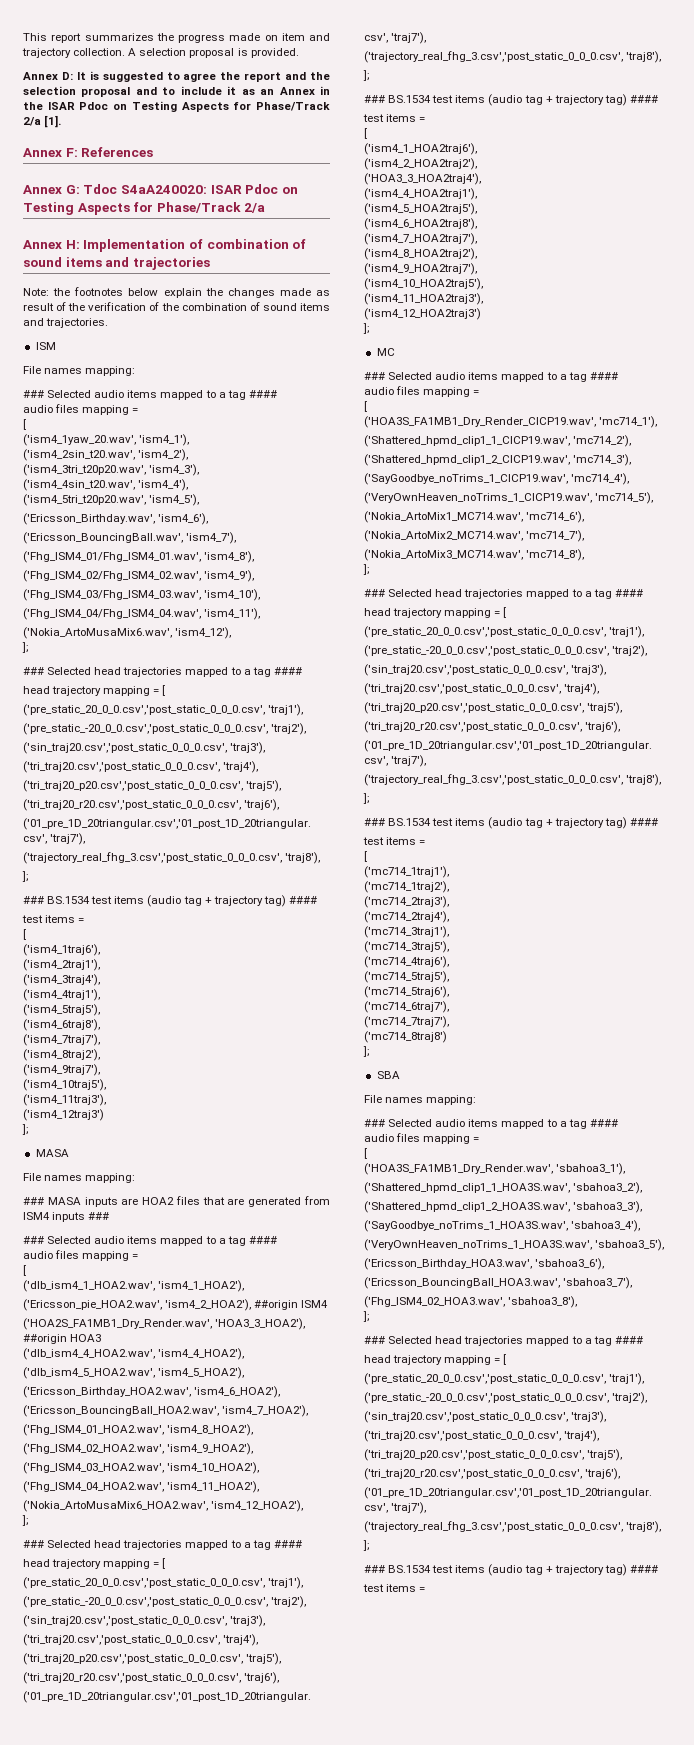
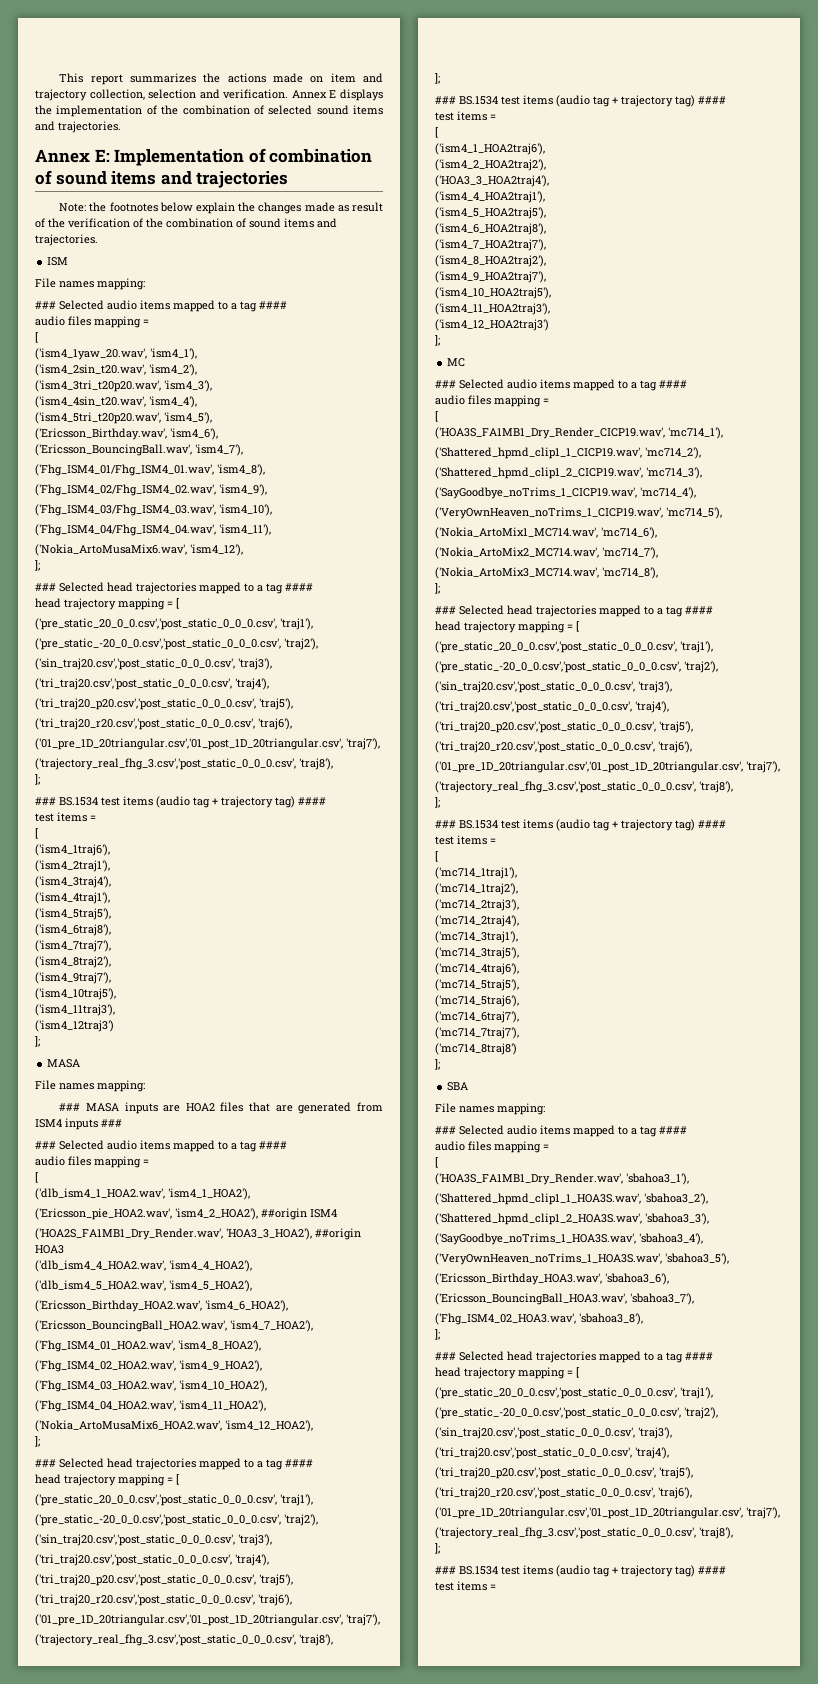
[178,34,225,43] progress -> [227,73,266,83] actions
[73,48,299,58] [23,71,330,82] [23,86,331,97] [23,101,330,112] [23,115,62,128] [23,147,154,157] [23,184,298,194] [23,202,265,215] [23,240,80,249] collection. A selection proposal is provided. // Annex D: It is suggested to agree the report and the selection proposal and to include it as an Annex in the ISAR Pdoc on Testing Aspects for Phase/Track 2/a [1]. // Annex F: References // Annex G: Tdoc S4aA240020: ISAR Pdoc on Testing Aspects for Phase/Track 2/a // Annex H: -> [89,89,383,101] [35,105,383,117] [35,121,121,133] [35,149,110,163] collection, selection and verification. Annex E displays the implementation of the combination of selected sound items and trajectories. // Annex E:

